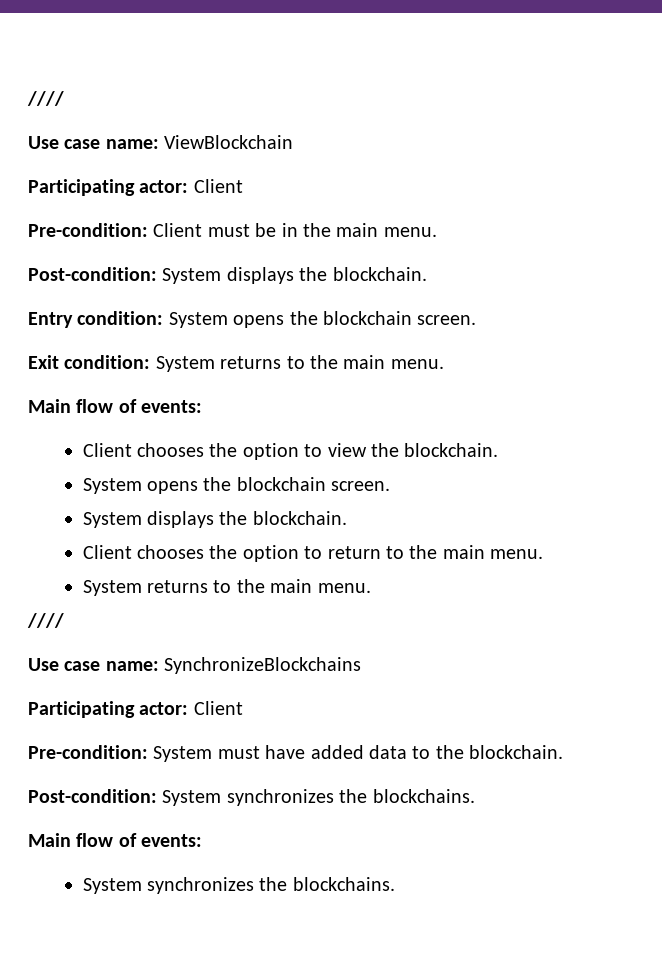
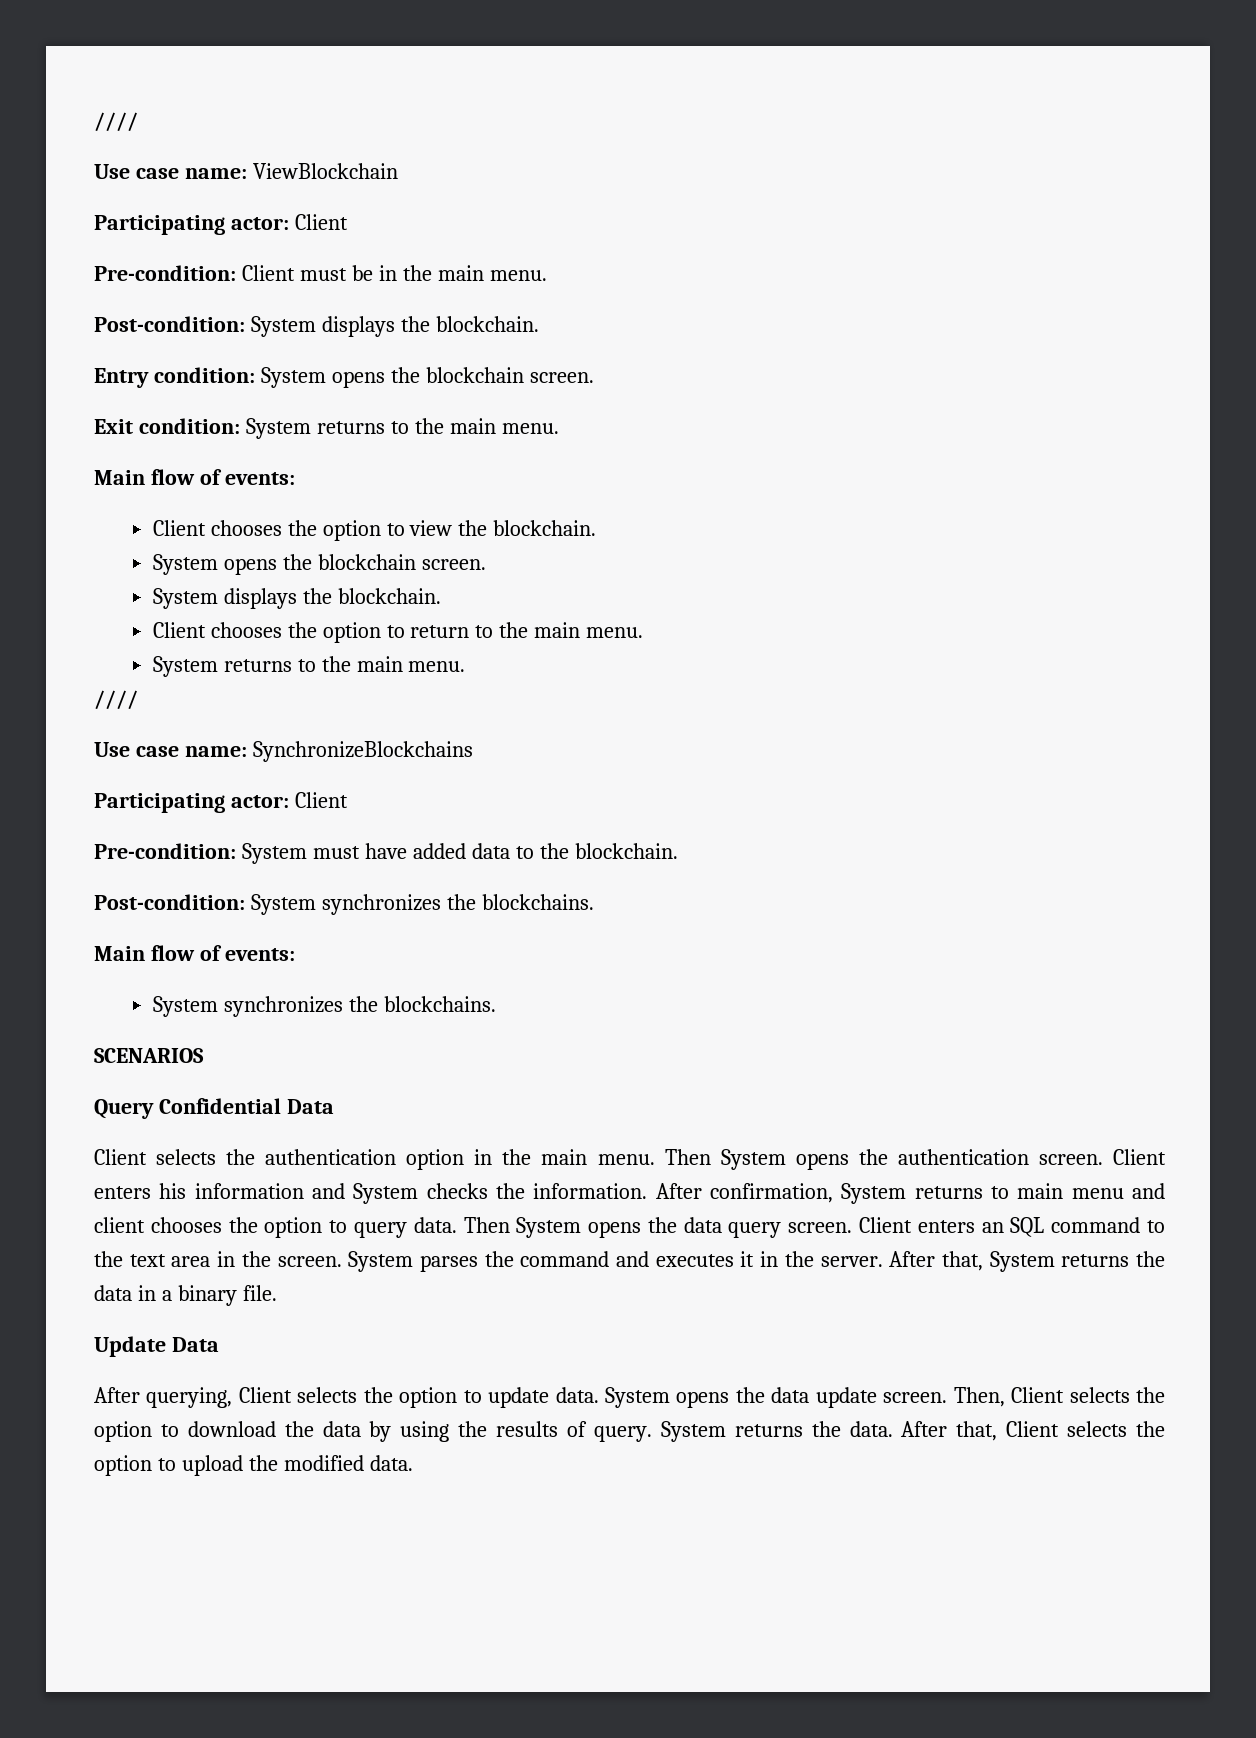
(395, 884) none -> [94,1048,204,1063] [94,1098,334,1119] [94,1149,1167,1170] [94,1183,1166,1204] [94,1217,1166,1238] [94,1251,1166,1272] [94,1285,277,1306] [94,1336,219,1357] [94,1387,1165,1408] [94,1421,1166,1442] [94,1455,413,1476] // SCENARIOS // Query Confidential Data // Client selects the authentication option in the main menu. Then System opens the authentication screen. Client enters his information and System checks the information. After confirmation, System returns to main menu and client chooses the option to query data. Then System opens the data query screen. Client enters an SQL command to the text area in the screen. System parses the command and executes it in the server. After that, System returns the data in a binary file. // Update Data // After querying, Client selects the option to update data. System opens the data update screen. Then, Client selects the option to download the data by using the results of query. System returns the data. After that, Client selects the option to upload the modified data.

